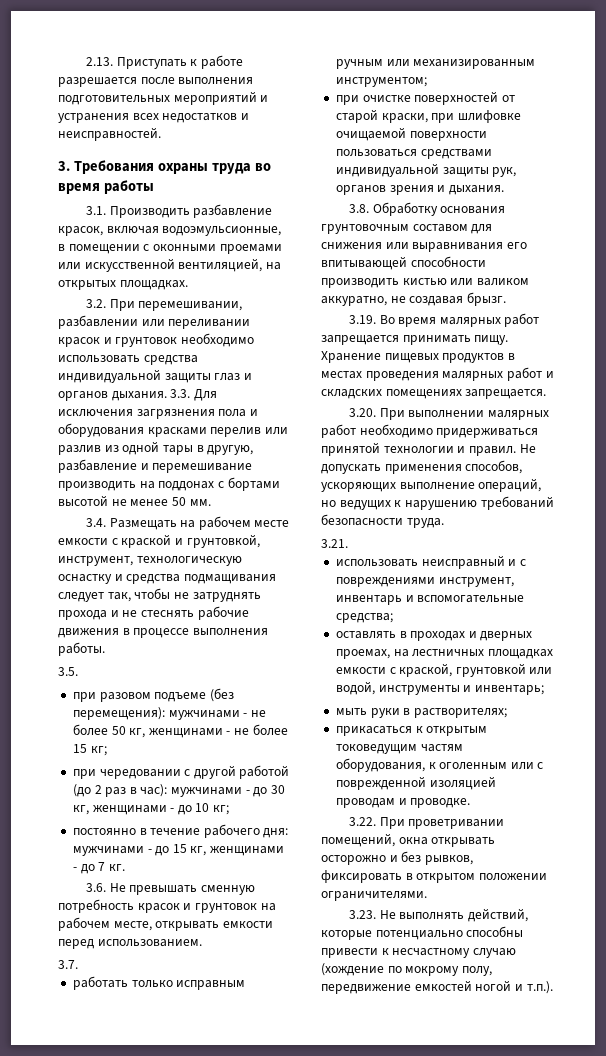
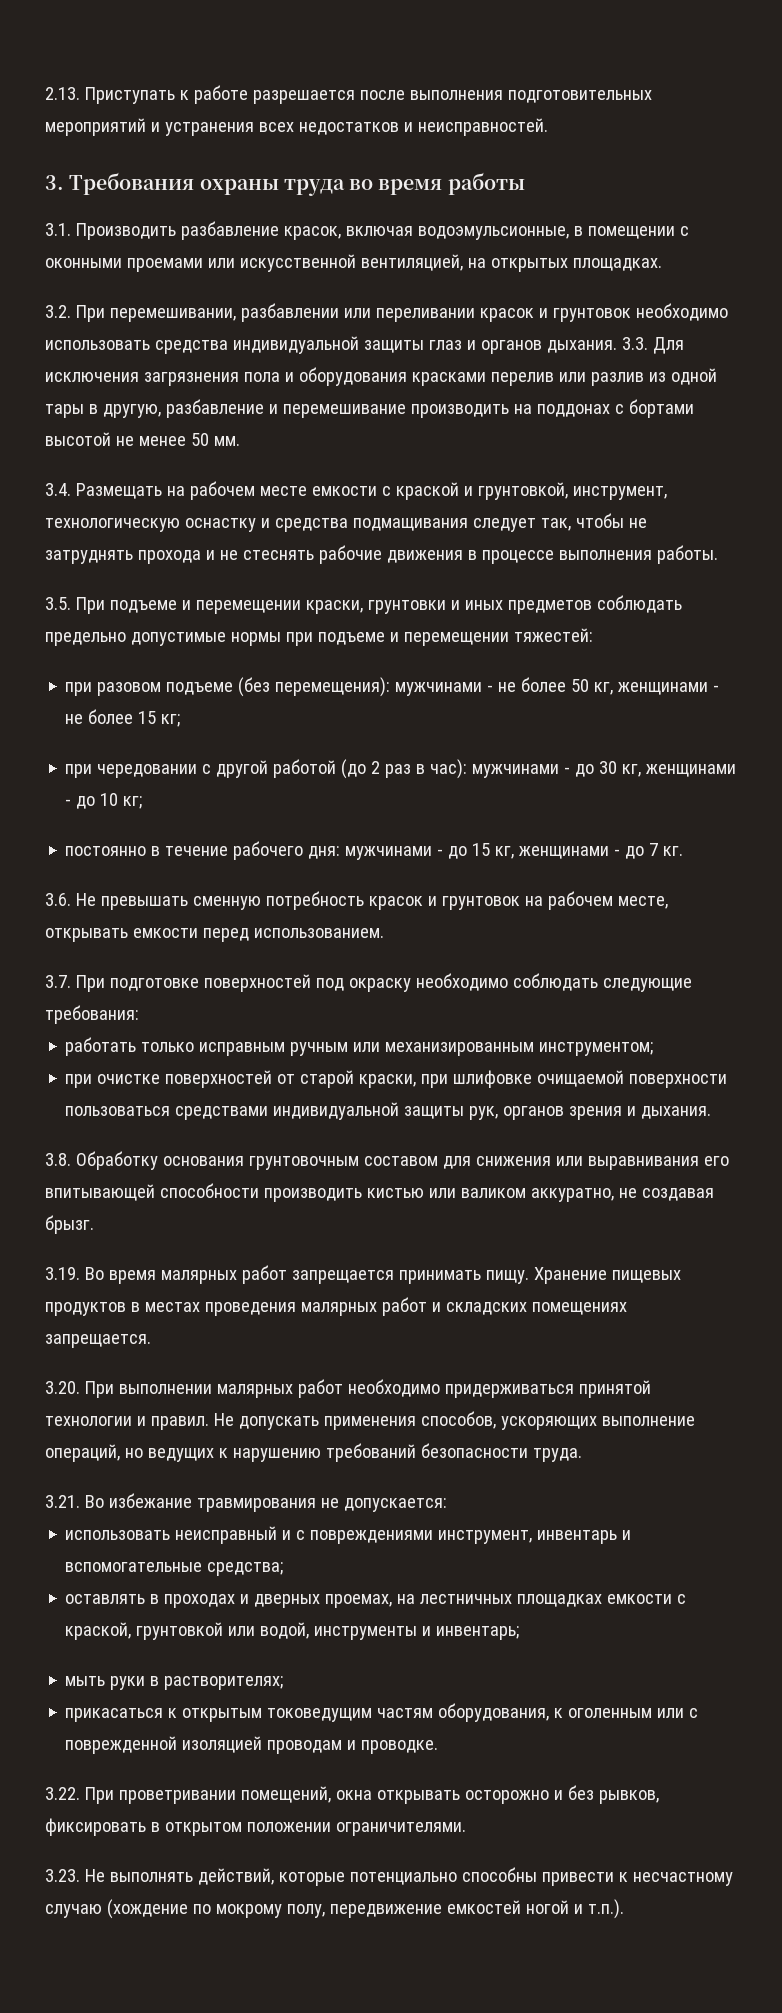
(78, 671) none -> [75,595,682,614] [45,628,593,646] При подъеме и перемещении краски, грунтовки и иных предметов соблюдать предельно допустимые нормы при подъеме и перемещении тяжестей:
(78, 964) none -> [75,973,692,992] [45,1005,139,1024] При подготовке поверхностей под окраску необходимо соблюдать следующие требования:
(348, 543) none -> [84,1493,447,1512] Во избежание травмирования не допускается:

